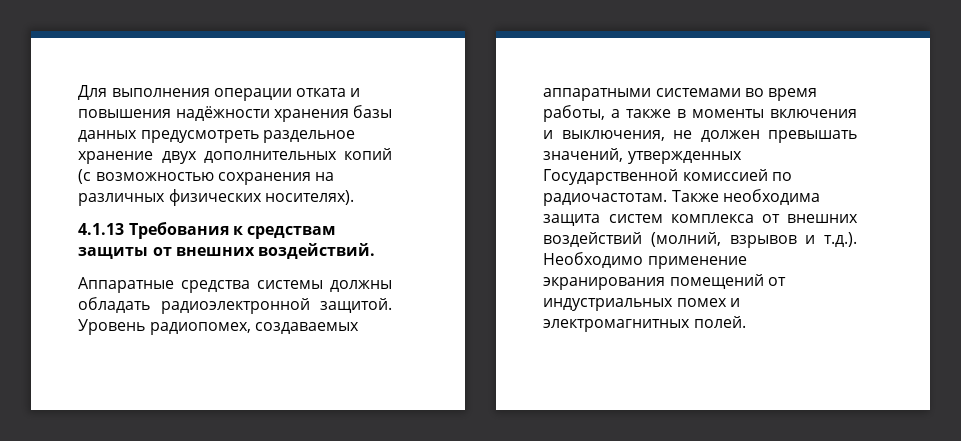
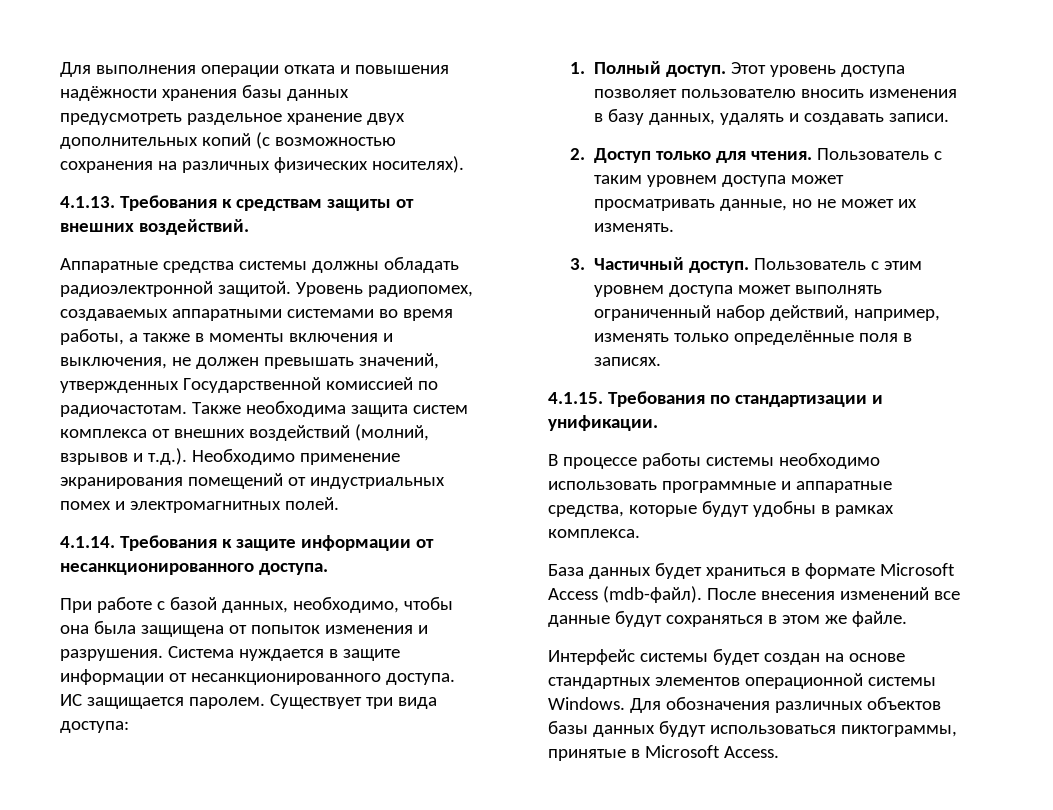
[78,223,125,235] 4.1.13 -> [59,196,115,208] 4.1.13.
(746, 322) none -> [59,535,434,551] [59,563,328,575] [59,597,453,613] [59,621,428,637] [59,646,400,661] [59,669,455,685] [59,694,437,709] [59,721,129,733] [569,61,906,77] [594,89,958,98] [594,109,950,125] [569,148,943,163] [594,175,845,187] [594,199,918,211] [594,223,675,232] [569,257,923,273] [594,285,883,297] [594,305,941,321] [594,330,913,345] [594,357,662,366] [547,391,883,407] [547,415,658,431] [547,453,880,469] [547,481,892,493] [547,501,894,517] [547,529,640,538] [547,563,955,579] [547,586,960,603] [547,611,907,627] [547,649,905,665] [547,673,936,689] [547,697,941,713] [547,721,957,737] [547,745,779,761] // 4.1.14. Требования к защите информации от несанкционированного доступа. // При работе с базой данных, необходимо, чтобы она была защищена от попыток изменения и разрушения. Система нуждается в защите информации от несанкционированного доступа. ИС защищается паролем. Существует три вида доступа: // 1. Полный доступ. Этот уровень доступа позволяет пользователю вносить изменения в базу данных, удалять и создавать записи. // 2. Доступ только для чтения. Пользователь с таким уровнем доступа может просматривать данные, но не может их изменять. // 3. Частичный доступ. Пользователь с этим уровнем доступа может выполнять ограниченный набор действий, например, изменять только определённые поля в записях. // 4.1.15. Требования по стандартизации и унификации. // В процессе работы системы необходимо использовать программные и аппаратные средства, которые будут удобны в рамках комплекса. // База данных будет храниться в формате Microsoft Access (mdb-файл). После внесения изменений все данные будут сохраняться в этом же файле. // Интерфейс системы будет создан на основе стандартных элементов операционной системы Windows. Для обозначения различных объектов базы данных будут использоваться пиктограммы, принятые в Microsoft Access.

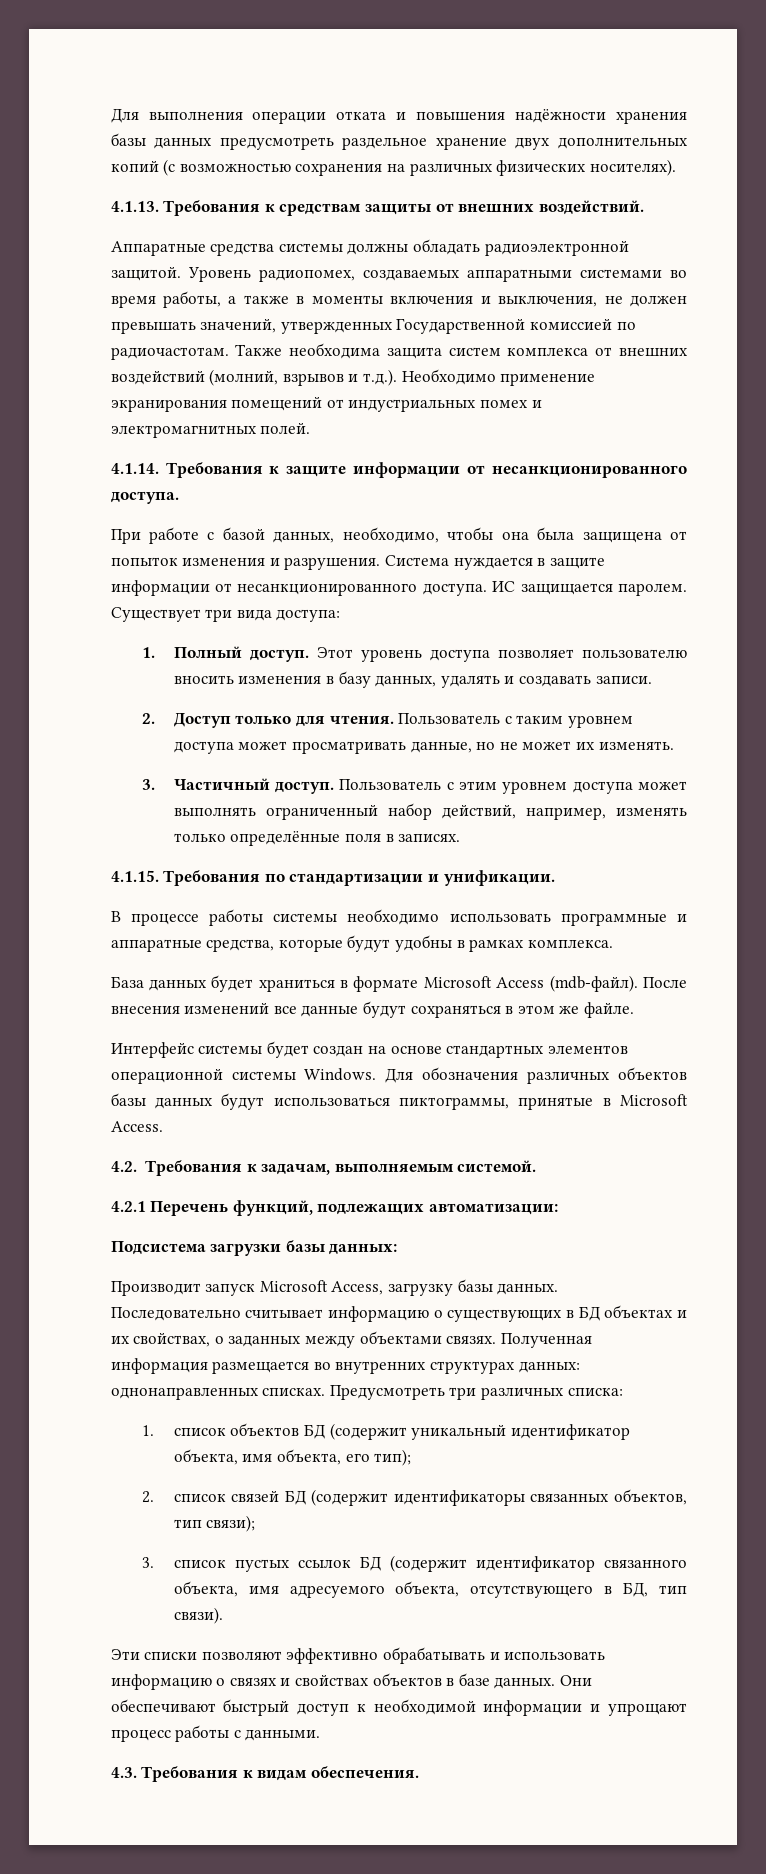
(779, 752) none -> [110,1160,537,1176] [110,1200,558,1216] [110,1240,398,1256] [110,1279,559,1296] [110,1305,687,1322] [110,1331,592,1348] [110,1358,580,1374] [110,1385,623,1400] [142,1423,630,1440] [173,1449,412,1466] [142,1489,687,1506] [173,1515,256,1532] [142,1555,687,1572] [173,1581,688,1598] [173,1607,223,1624] [110,1647,606,1664] [110,1673,592,1690] [110,1699,688,1716] [110,1725,321,1742] [110,1766,419,1782] // 4.2. Требования к задачам, выполняемым системой. // 4.2.1 Перечень функций, подлежащих автоматизации: // Подсистема загрузки базы данных: // Производит запуск Microsoft Access, загрузку базы данных. Последовательно считывает информацию о существующих в БД объектах и их свойствах, о заданных между объектами связях. Полученная информация размещается во внутренних структурах данных: однонаправленных списках. Предусмотреть три различных списка: // 1. список объектов БД (содержит уникальный идентификатор объекта, имя объекта, его тип); // 2. список связей БД (содержит идентификаторы связанных объектов, тип связи); // 3. список пустых ссылок БД (содержит идентификатор связанного объекта, имя адресуемого объекта, отсутствующего в БД, тип связи). // Эти списки позволяют эффективно обрабатывать и использовать информацию о связях и свойствах объектов в базе данных. Они обеспечивают быстрый доступ к необходимой информации и упрощают процесс работы с данными. // 4.3. Требования к видам обеспечения.

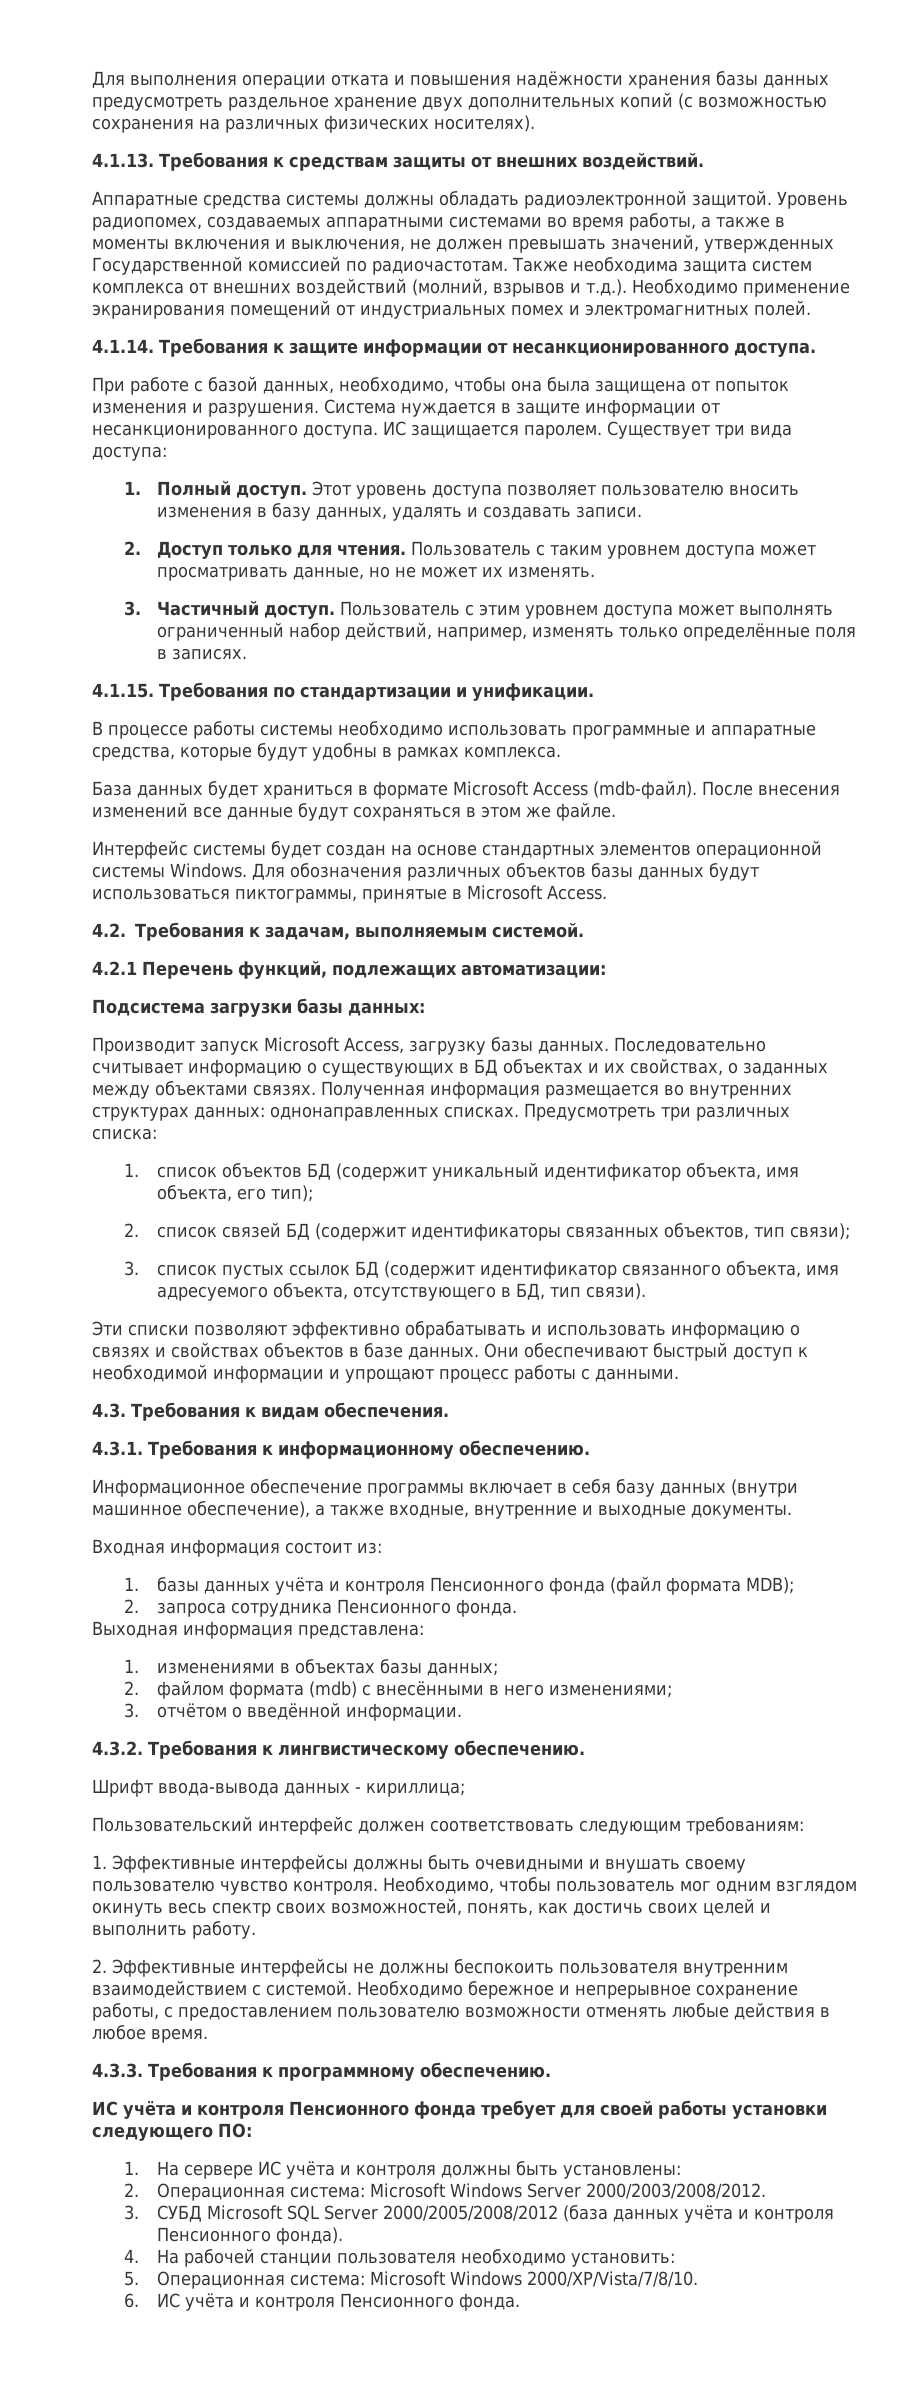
(419, 1772) none -> [91,1440,590,1459] [91,1479,798,1497] [91,1501,792,1519] [91,1539,382,1557] [124,1576,794,1595] [124,1599,517,1617] [91,1621,424,1639] [124,1659,498,1676] [124,1680,672,1699] [124,1702,462,1721] [91,1740,585,1759] [91,1779,465,1797] [91,1816,804,1835] [91,1854,746,1873] [91,1877,857,1895] [91,1898,771,1917] [91,1921,256,1939] [91,1958,788,1977] [91,1980,798,1999] [91,2002,830,2021] [91,2025,208,2043] [91,2062,551,2081] [91,2100,827,2119] [91,2123,252,2141] [124,2161,681,2179] [124,2183,766,2201] [124,2205,834,2223] [156,2227,343,2245] [124,2248,675,2267] [124,2271,698,2289] [124,2293,520,2311] // 4.3.1. Требования к информационному обеспечению. // Информационное обеспечение программы включает в себя базу данных (внутри машинное обеспечение), а также входные, внутренние и выходные документы. // Входная информация состоит из: // 1. базы данных учёта и контроля Пенсионного фонда (файл формата MDB); // 2. запроса сотрудника Пенсионного фонда. // Выходная информация представлена: // 1. изменениями в объектах базы данных; // 2. файлом формата (mdb) с внесёнными в него изменениями; // 3. отчётом о введённой информации. // 4.3.2. Требования к лингвистическому обеспечению. // Шрифт ввода-вывода данных - кириллица; // Пользовательский интерфейс должен соответствовать следующим требованиям: // 1. Эффективные интерфейсы должны быть очевидными и внушать своему пользователю чувство контроля. Необходимо, чтобы пользователь мог одним взглядом окинуть весь спектр своих возможностей, понять, как достичь своих целей и выполнить работу. // 2. Эффективные интерфейсы не должны беспокоить пользователя внутренним взаимодействием с системой. Необходимо бережное и непрерывное сохранение работы, с предоставлением пользователю возможности отменять любые действия в любое время. // 4.3.3. Требования к программному обеспечению. // ИС учёта и контроля Пенсионного фонда требует для своей работы установки следующего ПО: // 1. На сервере ИС учёта и контроля должны быть установлены: // 2. Операционная система: Microsoft Windows Server 2000/2003/2008/2012. // 3. СУБД Microsoft SQL Server 2000/2005/2008/2012 (база данных учёта и контроля Пенсионного фонда). // 4. На рабочей станции пользователя необходимо установить: // 5. Операционная система: Microsoft Windows 2000/XP/Vista/7/8/10. // 6. ИС учёта и контроля Пенсионного фонда.

